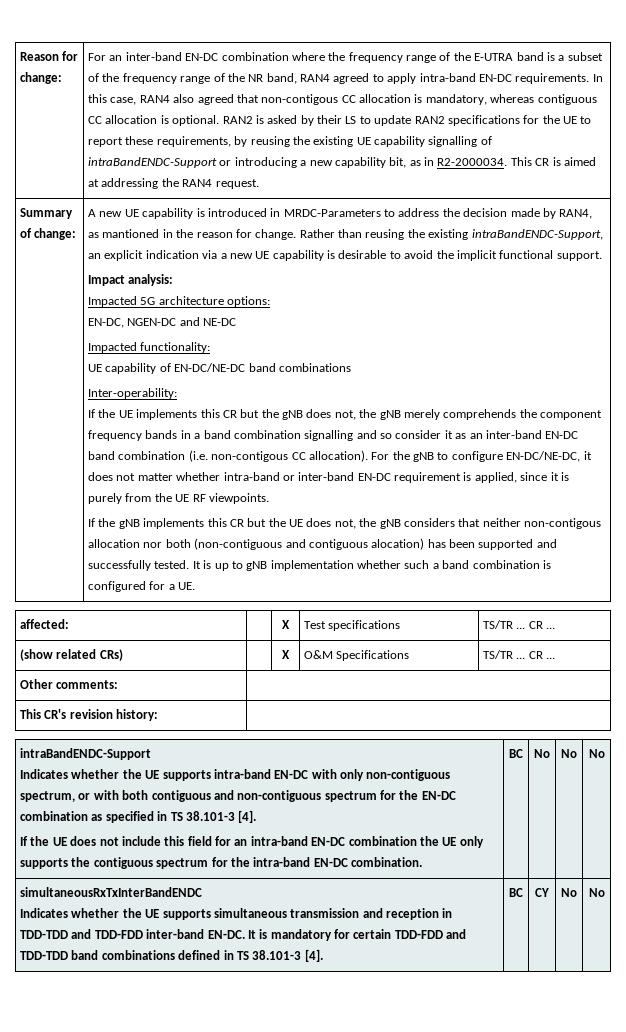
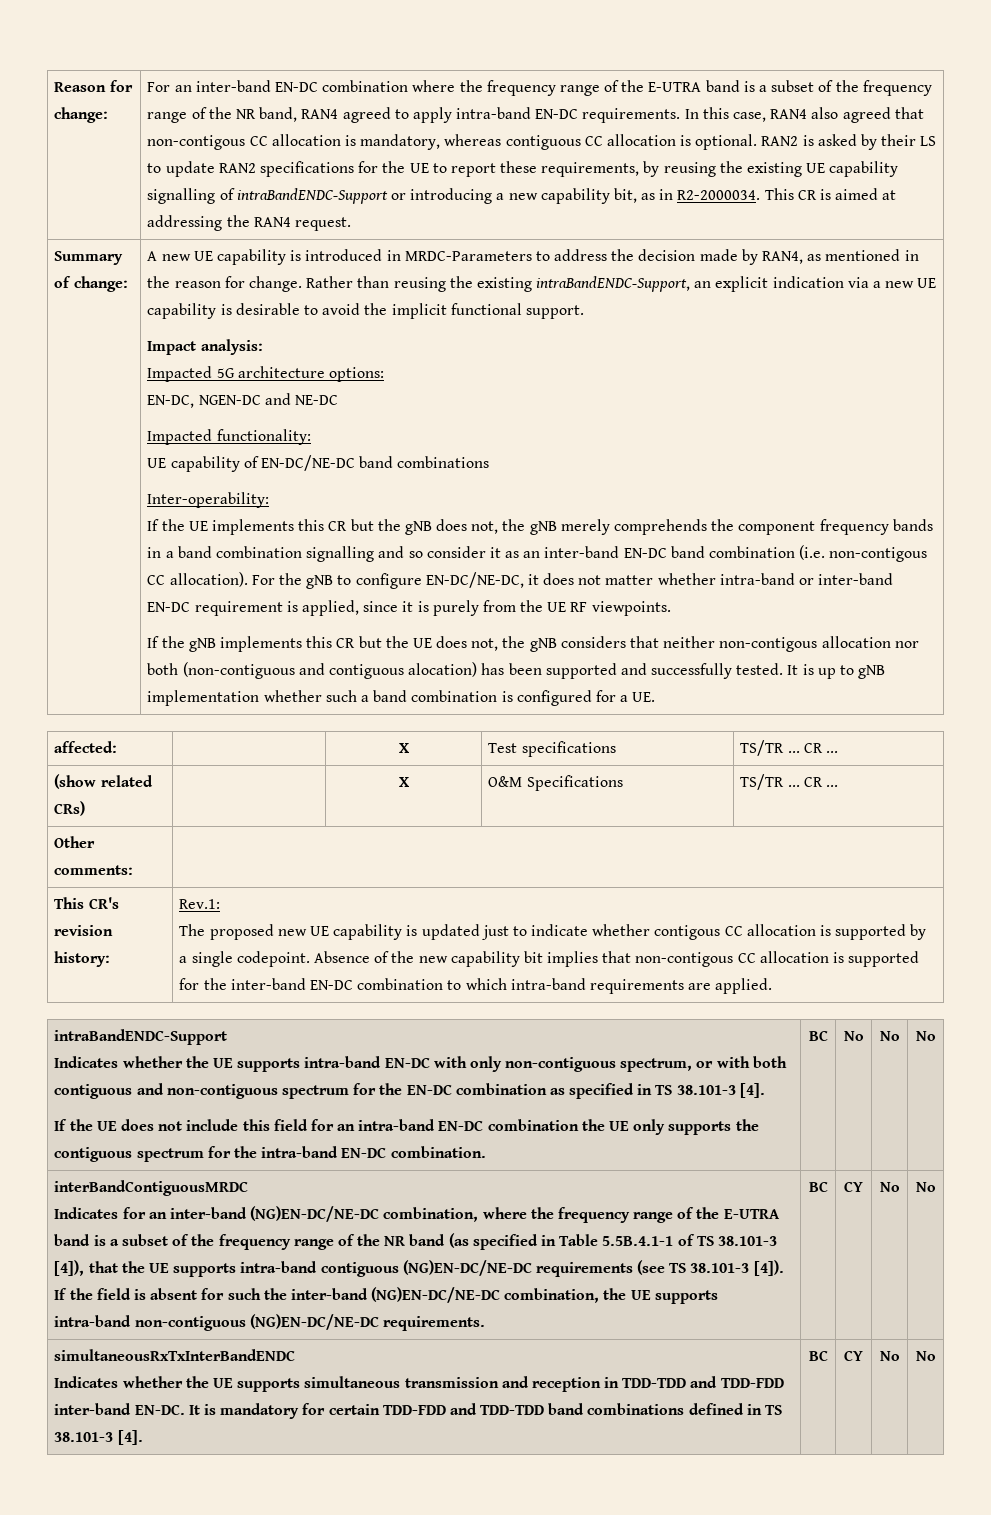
[102,229,160,238] mantioned -> [825,249,901,261] mentioned
(159, 715) none -> [179,899,221,909] [179,924,927,940] [179,951,920,967] [179,978,773,994] Rev.1: // The proposed new UE capability is updated just to indicate whether contigous CC allocation is supported by a single codepoint. Absence of the new capability bit implies that non-contigous CC allocation is supported for the inter-band EN-DC combination to which intra-band requirements are applied.
(605, 753) none -> [54,1180,249,1196] [54,1206,780,1223] [54,1233,777,1250] [54,1260,784,1277] [54,1287,718,1304] [54,1314,485,1331] [808,1181,828,1192] [844,1181,864,1192] [879,1182,900,1192] [915,1182,936,1192] // interBandContiguousMRDC // Indicates for an inter-band (NG)EN-DC/NE-DC combination, where the frequency range of the E-UTRA band is a subset of the frequency range of the NR band (as specified in Table 5.5B.4.1-1 of TS 38.101-3 [4]), that the UE supports intra-band contiguous (NG)EN-DC/NE-DC requirements (see TS 38.101-3 [4]). If the field is absent for such the inter-band (NG)EN-DC/NE-DC combination, the UE supports intra-band non-contiguous (NG)EN-DC/NE-DC requirements. | BC | CY | No | No

